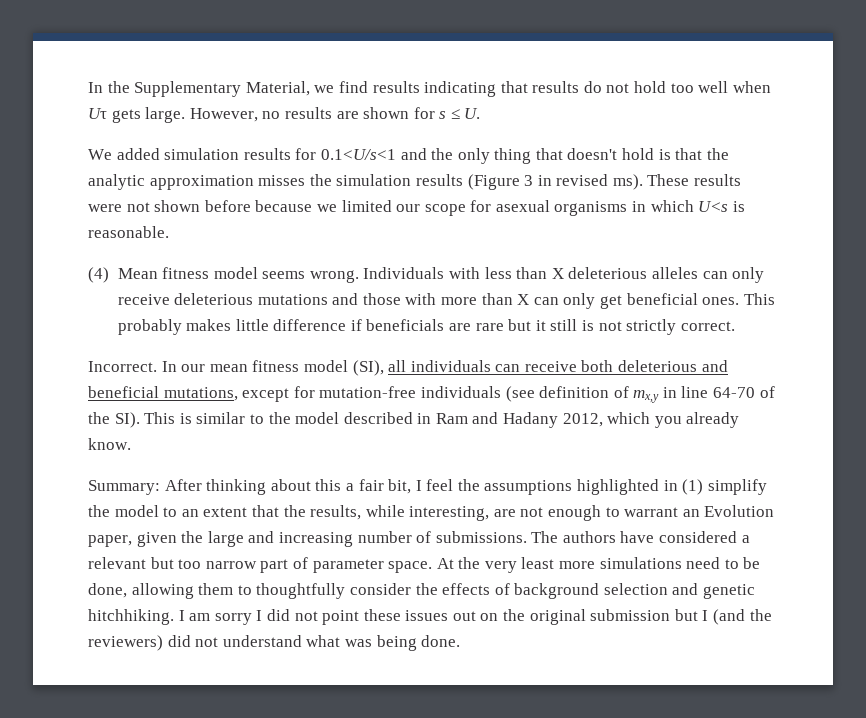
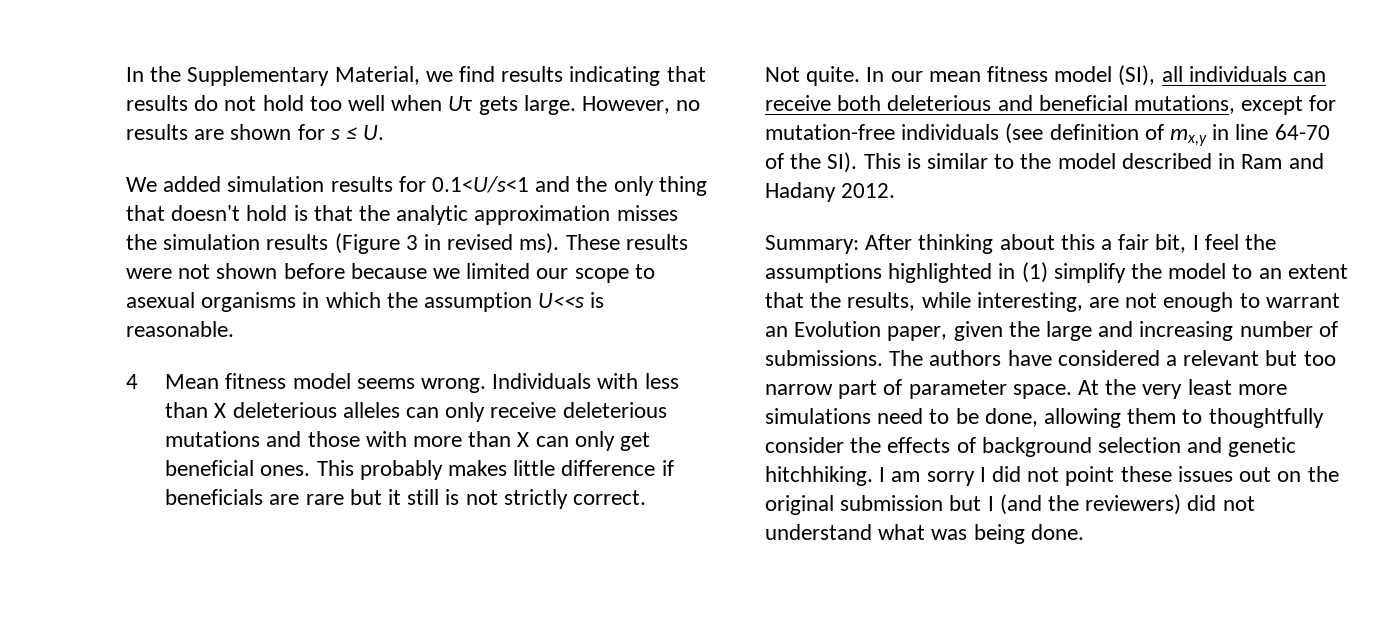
[470,200,492,212] for -> [634,264,655,279] to
[698,201,729,212] U<s -> [386,292,585,312] the assumption U<<s
[88,267,109,283] (4) -> [126,374,138,389] 4
[88,361,157,372] Incorrect. -> [765,66,861,86] Not quite.
[562,412,740,428] [88,438,131,450] 2012, which you already know. -> [841,183,896,198] 2012.

